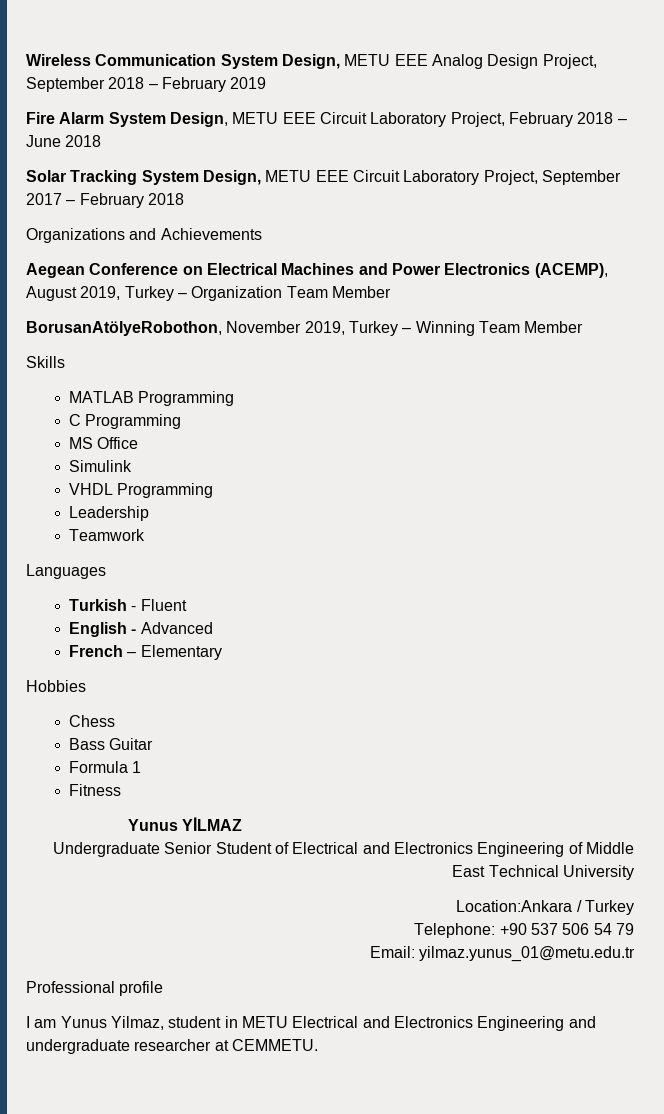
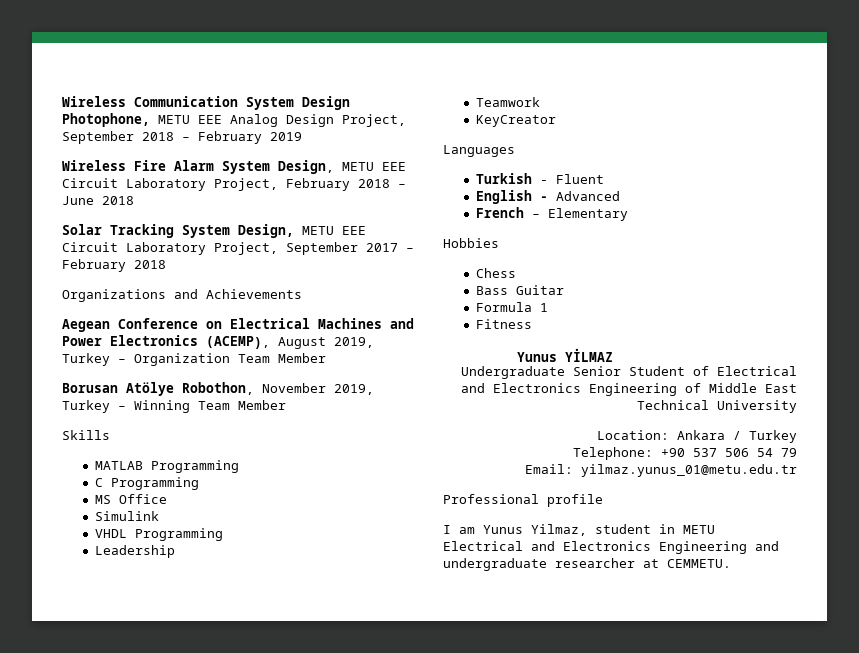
[281,54,340,69] Design, -> [302,96,350,110] [62,113,150,127] Design Photophone,
(267, 83) none -> [62,160,126,171] Wireless
[26,321,222,336] BorusanAtölyeRobothon, -> [62,382,254,396] Borusan Atölye Robothon,
(146, 535) none -> [475,115,556,127] // KeyCreator
[456,900,573,912] Location:Ankara -> [597,430,725,440] Location: Ankara

